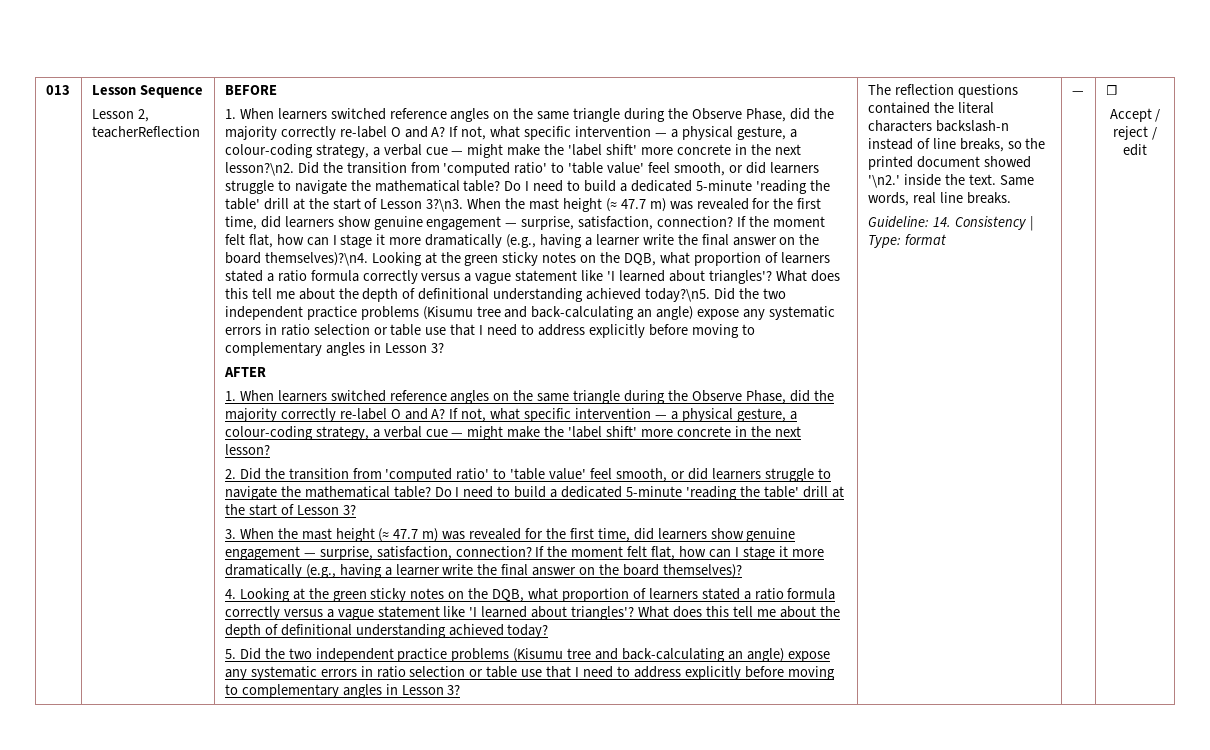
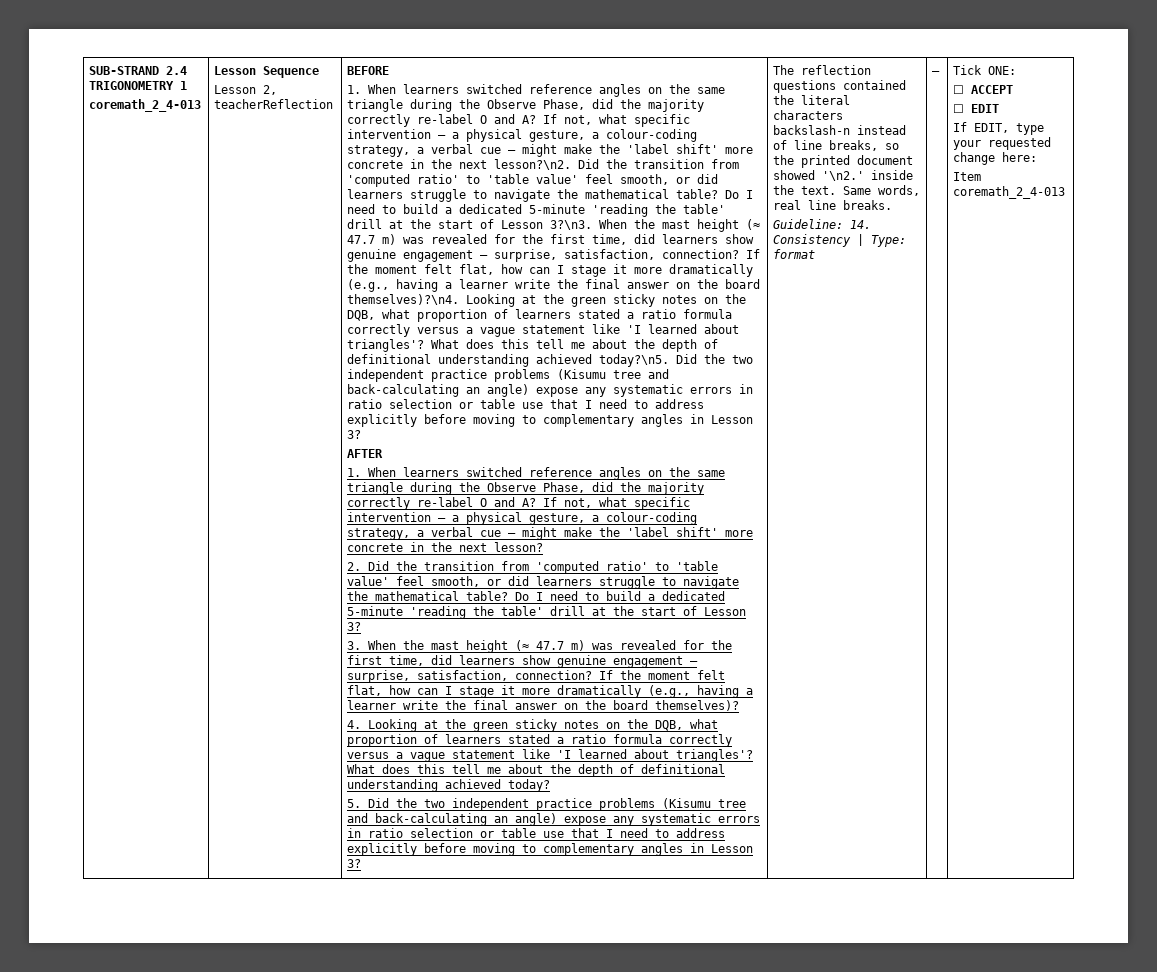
[45,85,70,95] 013 -> [89,66,188,75] [89,81,188,90] [89,99,202,112] SUB-STRAND 2.4 TRIGONOMETRY 1 // coremath_2_4-013
[1105,85,1118,95] [1109,108,1161,122] [1113,126,1157,140] [1123,144,1147,156] ☐ // Accept / reject / edit -> [953,65,1017,75] [953,85,1014,94] [953,104,1000,113] [953,122,1045,135] [953,137,1052,150] [953,152,1038,165] [953,172,982,181] [953,186,1066,199] Tick ONE: // ☐ ACCEPT // ☐ EDIT // If EDIT, type your requested change here: // Item coremath_2_4-013

